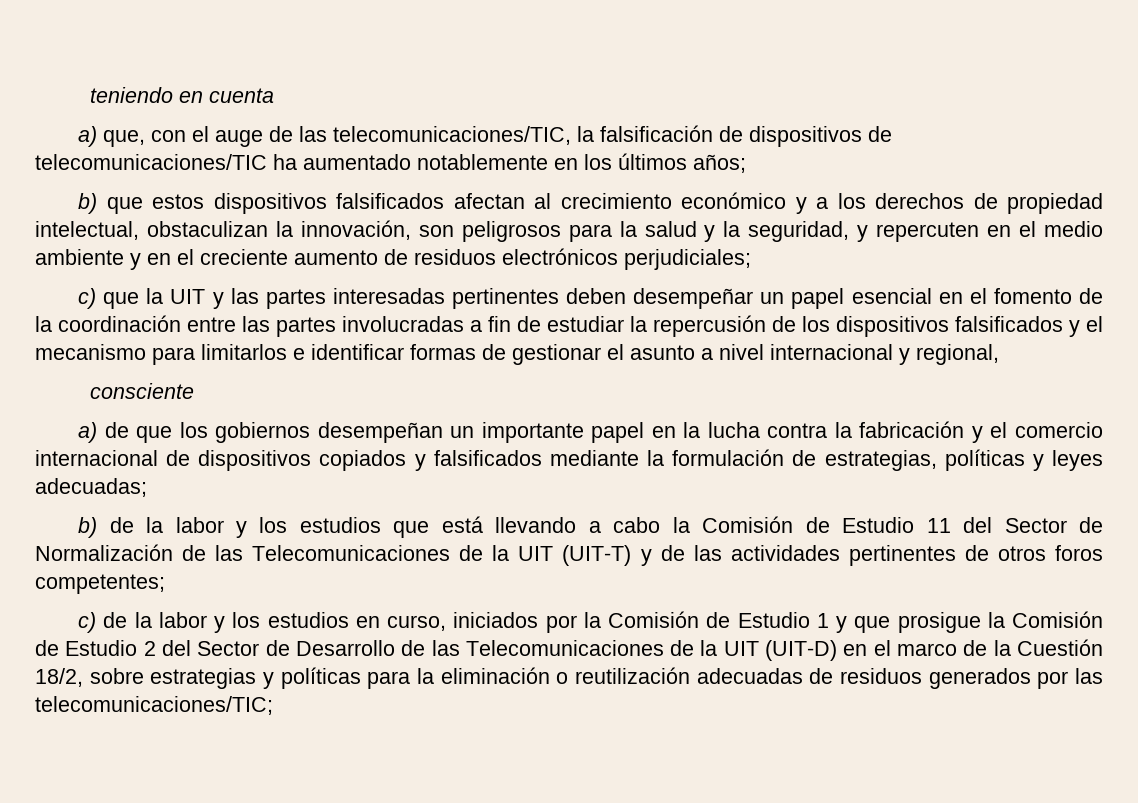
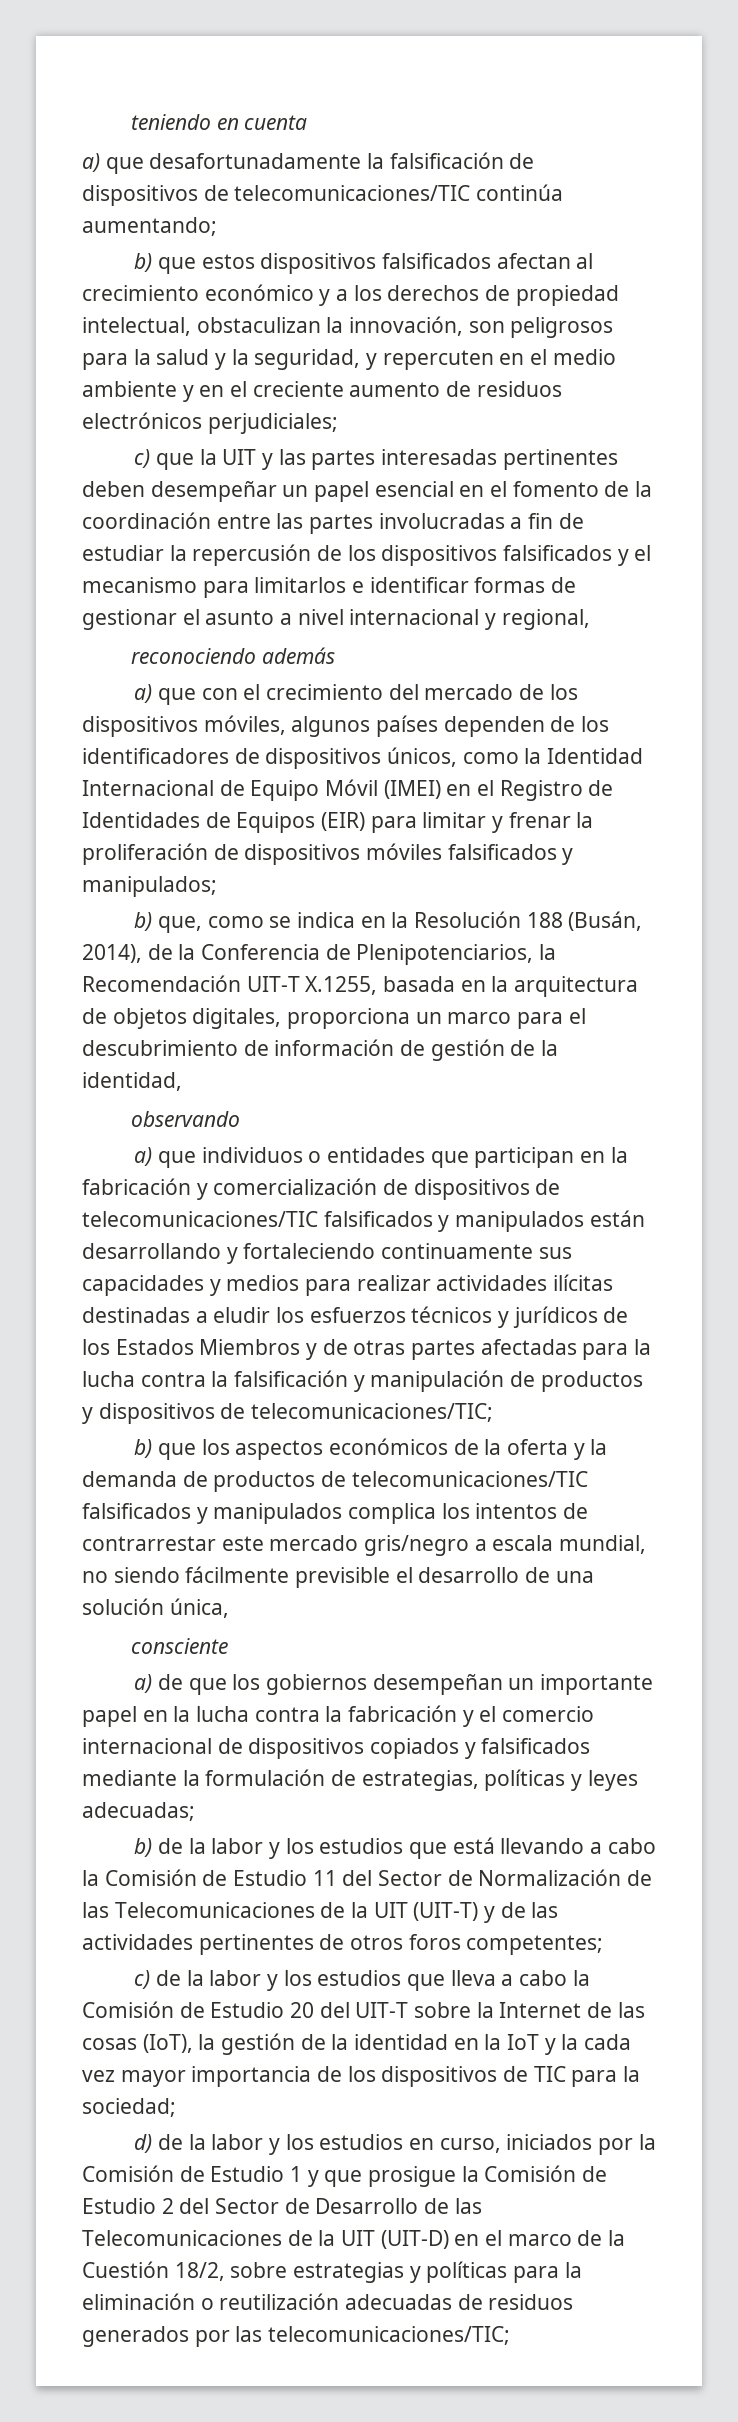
[103,126,572,147] que, con el auge de las telecomunicaciones/TIC, -> [105,153,362,174] que desafortunadamente
[273,153,746,173] ha aumentado notablemente en los últimos años; -> [476,184,564,201] [82,217,217,236] continúa aumentando;
(999, 354) none -> [130,647,335,664] [134,684,578,705] [82,715,610,737] [82,747,644,769] [82,779,614,801] [82,812,594,833] [82,843,574,865] [82,876,217,897] [134,911,643,933] [82,944,557,965] [82,975,639,997] [82,1008,586,1029] [82,1039,559,1061] [82,1072,182,1091] [130,1111,240,1127] [134,1147,628,1168] [82,1178,561,1200] [82,1210,645,1232] [82,1243,572,1264] [82,1274,614,1296] [82,1306,629,1328] [82,1339,652,1360] [82,1370,643,1392] [82,1403,494,1424] [134,1438,608,1460] [82,1471,588,1492] [82,1503,589,1524] [82,1535,647,1556] [82,1566,594,1588] [82,1598,229,1618] // reconociendo además // a) que con el crecimiento del mercado de los dispositivos móviles, algunos países dependen de los identificadores de dispositivos únicos, como la Identidad Internacional de Equipo Móvil (IMEI) en el Registro de Identidades de Equipos (EIR) para limitar y frenar la proliferación de dispositivos móviles falsificados y manipulados; // b) que, como se indica en la Resolución 188 (Busán, 2014), de la Conferencia de Plenipotenciarios, la Recomendación UIT-T X.1255, basada en la arquitectura de objetos digitales, proporciona un marco para el descubrimiento de información de gestión de la identidad, // observando // a) que individuos o entidades que participan en la fabricación y comercialización de dispositivos de telecomunicaciones/TIC falsificados y manipulados están desarrollando y fortaleciendo continuamente sus capacidades y medios para realizar actividades ilícitas destinadas a eludir los esfuerzos técnicos y jurídicos de los Estados Miembros y de otras partes afectadas para la lucha contra la falsificación y manipulación de productos y dispositivos de telecomunicaciones/TIC; // b) que los aspectos económicos de la oferta y la demanda de productos de telecomunicaciones/TIC falsificados y manipulados complica los intentos de contrarrestar este mercado gris/negro a escala mundial, no siendo fácilmente previsible el desarrollo de una solución única,
(349, 620) none -> [406,1970,590,1991] [82,2001,645,2018] [82,2033,632,2055] [82,2066,641,2087] [82,2098,176,2117] [134,2134,404,2155] que lleva a cabo la Comisión de Estudio 20 del UIT-T sobre la Internet de las cosas (IoT), la gestión de la identidad en la IoT y la cada vez mayor importancia de los dispositivos de TIC para la sociedad; // d) de la labor y los estudios

